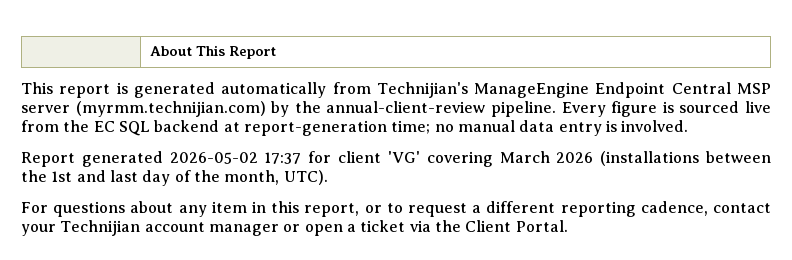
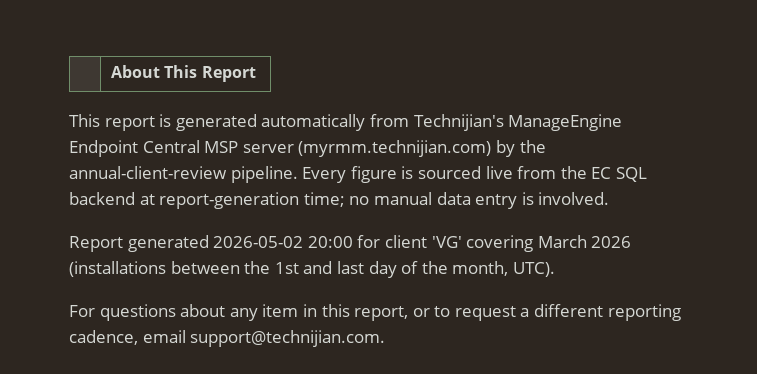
[264,152,302,164] 17:37 -> [307,236,353,248] 20:00
[713,203,771,213] [21,220,568,236] contact your Technijian account manager or open a ticket via the Client Portal. -> [142,330,386,347] email support@technijian.com.

